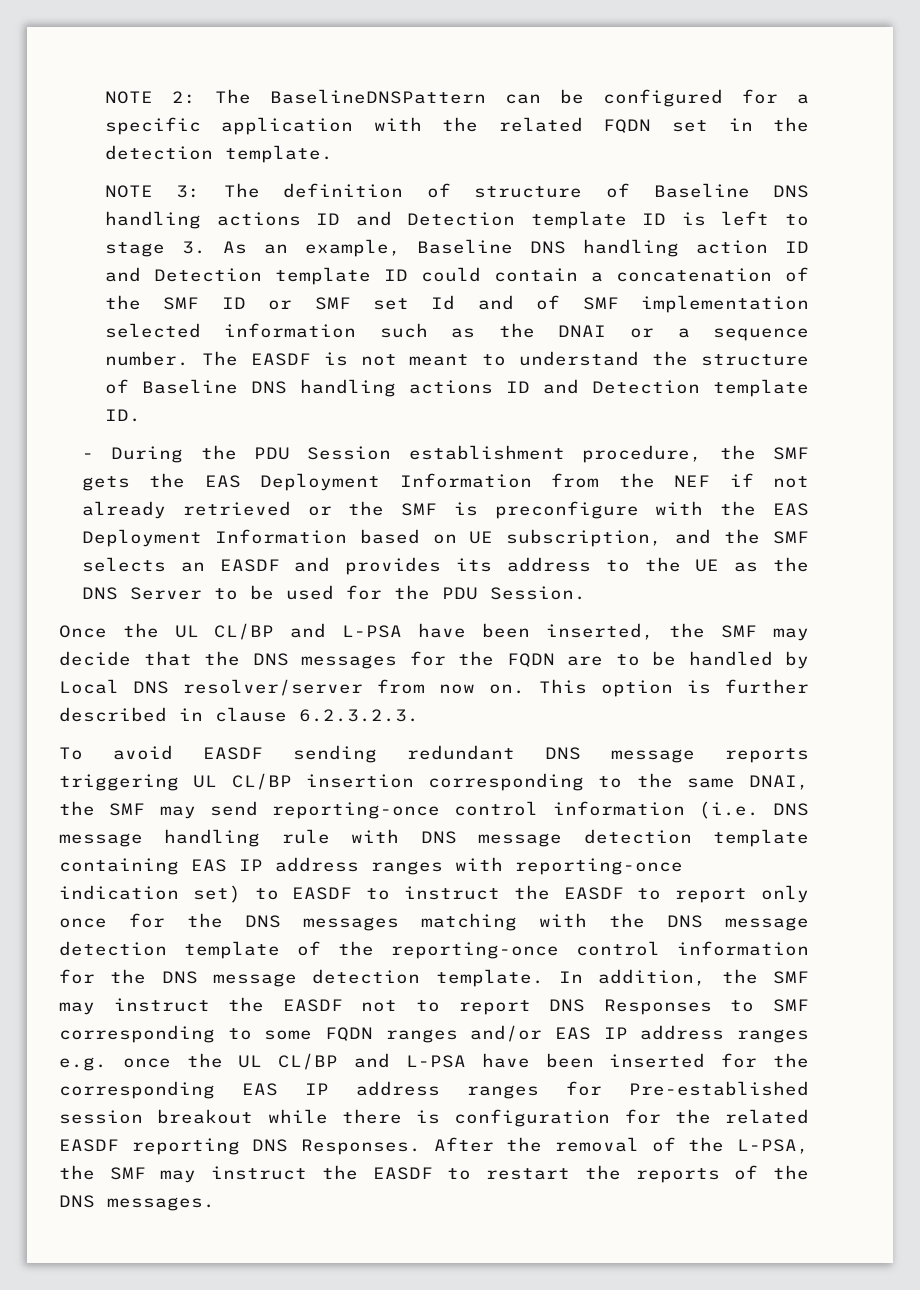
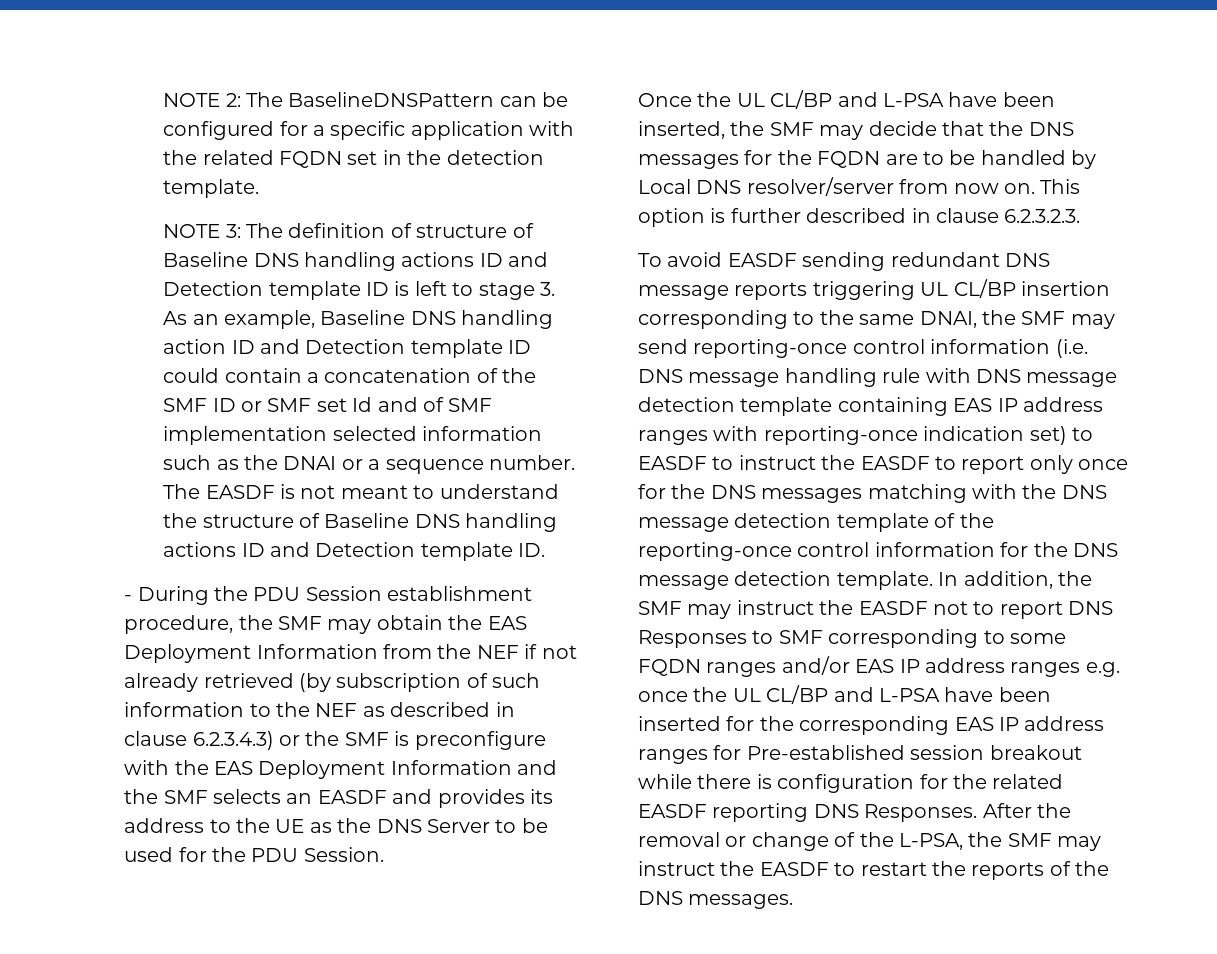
[81,476,130,491] gets -> [327,615,443,634] may obtain
(291, 508) none -> [298,673,541,692] [124,702,515,717] [124,731,274,750] (by subscription of such information to the NEF as described in clause 6.2.3.4.3)
[359,529,663,547] based on UE subscription, -> (512, 767) none
(639, 1144) none -> [725,832,829,851] or change

